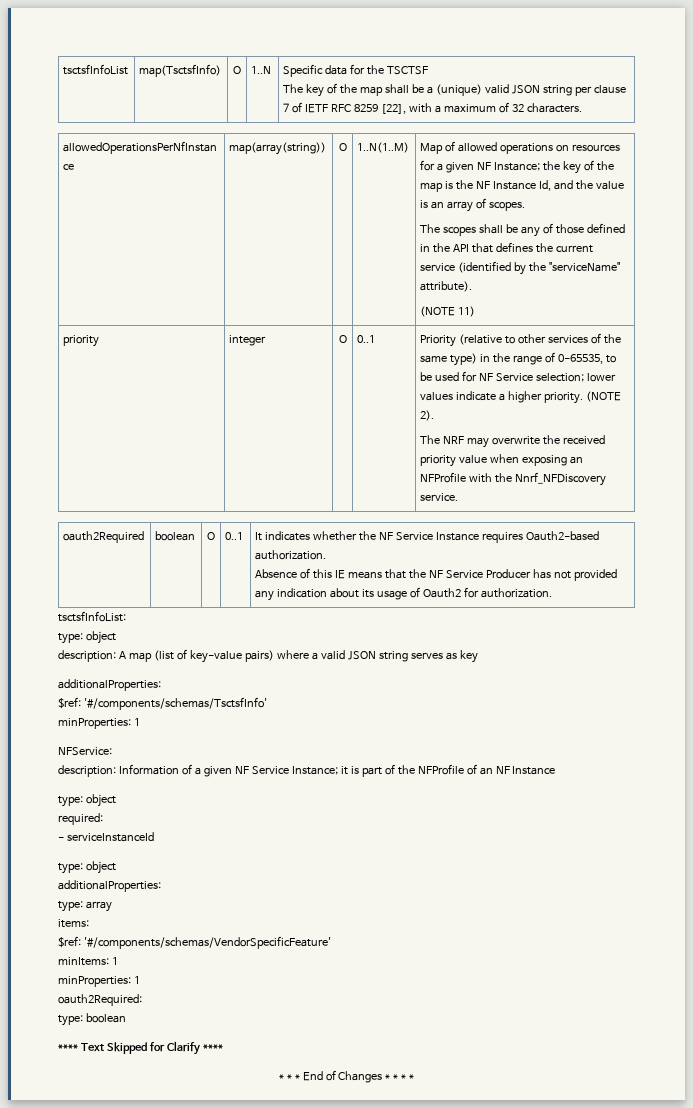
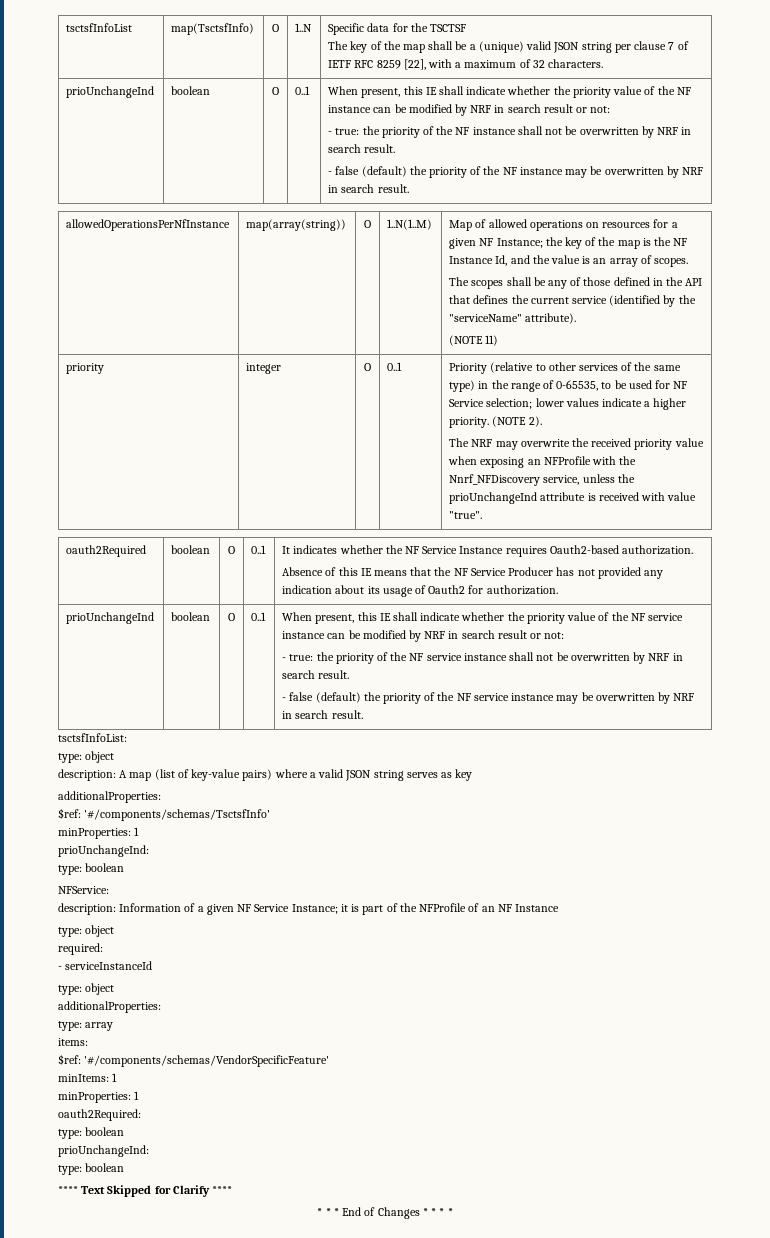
(582, 108) none -> [66,86,155,98] [171,86,211,95] [272,87,279,95] [295,86,311,95] [328,86,691,98] [328,104,611,116] [328,126,692,138] [328,144,396,153] [328,166,704,178] [328,184,409,193] // prioUnchangeInd | boolean | O | 0..1 | When present, this IE shall indicate whether the priority value of the NF instance can be modified by NRF in search result or not: // - true: the priority of the NF instance shall not be overwritten by NRF in search result. // - false (default) the priority of the NF instance may be overwritten by NRF in search result.
[420,493,459,501] service. -> [543,474,635,485] [449,492,697,504] [449,511,483,519] service, unless the prioUnchangeInd attribute is received with value "true".
(552, 593) none -> [66,612,155,624] [171,612,211,621] [228,613,235,621] [251,612,267,621] [282,612,684,624] [282,630,565,642] [282,652,683,664] [282,670,350,679] [282,692,695,704] [282,710,363,719] // prioUnchangeInd | boolean | O | 0..1 | When present, this IE shall indicate whether the priority value of the NF service instance can be modified by NRF in search result or not: // - true: the priority of the NF service instance shall not be overwritten by NRF in search result. // - false (default) the priority of the NF service instance may be overwritten by NRF in search result.
(140, 722) none -> [58,845,149,857] [58,863,125,875] // prioUnchangeInd: // type: boolean
(126, 1018) none -> [58,1145,149,1157] [58,1163,125,1175] // prioUnchangeInd: // type: boolean

